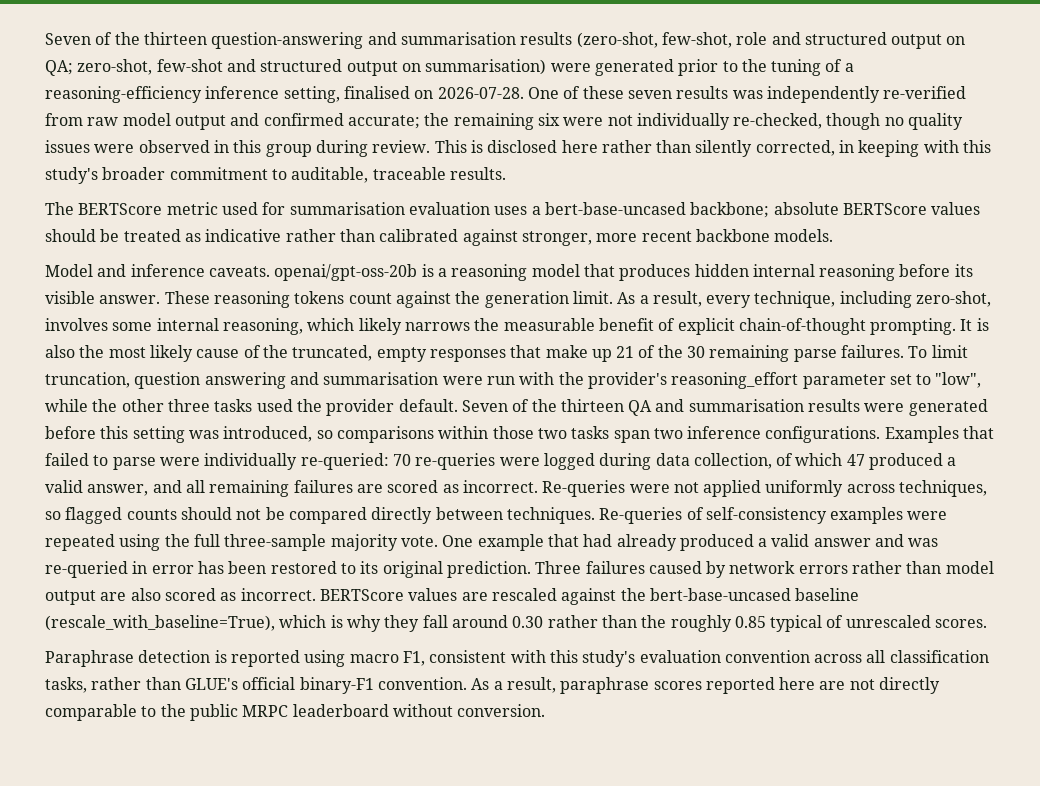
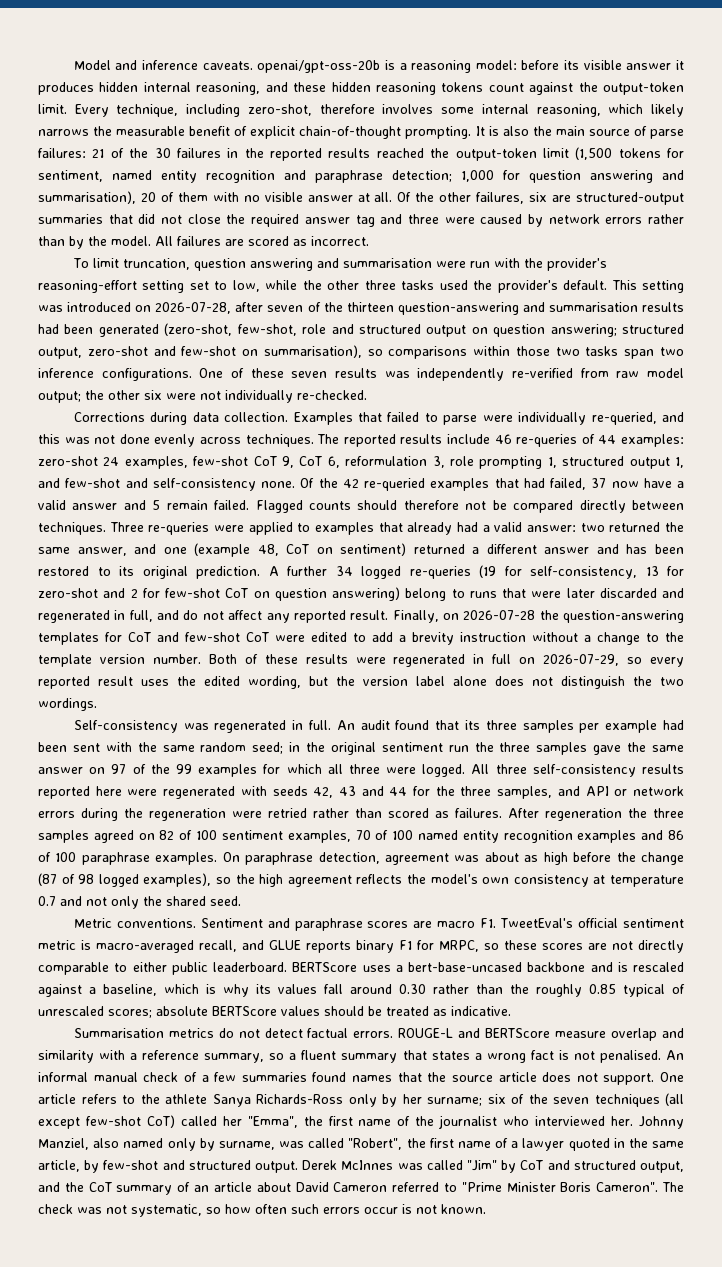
[45,32,966,49] [45,59,854,76] [45,86,967,103] [45,113,964,130] [45,140,992,157] [45,167,506,184] [45,202,981,218] [45,229,834,246] Seven of the thirteen question-answering and summarisation results (zero-shot, few-shot, role and structured output on QA; zero-shot, few-shot and structured output on summarisation) were generated prior to the tuning of a reasoning-efficiency inference setting, finalised on 2026-07-28. One of these seven results was independently re-verified from raw model output and confirmed accurate; the remaining six were not individually re-checked, though no quality issues were observed in this group during review. This is disclosed here rather than silently corrected, in keeping with this study's broader commitment to auditable, traceable results. // The BERTScore metric used for summarisation evaluation uses a bert-base-uncased backbone; absolute BERTScore values should be treated as indicative rather than calibrated against stronger, more recent backbone models. // -> (73, 65) none
[531,264,973,281] [45,291,210,304] model that produces hidden internal reasoning before its visible answer. These -> [475,60,684,70] [38,82,371,95] model: before its visible answer it produces hidden internal reasoning, and these hidden
[484,291,752,308] generation limit. As a result, every -> [603,82,684,95] [38,104,109,117] output-token limit. Every
(992, 299) none -> [319,104,375,114] therefore
[108,345,905,362] most likely cause of the truncated, empty responses that make up 21 of the 30 remaining parse failures. -> [555,126,685,139] [38,147,684,161] [38,170,684,183] [38,191,684,205] [38,214,684,227] [38,236,369,249] main source of parse failures: 21 of the 30 failures in the reported results reached the output-token limit (1,500 tokens for sentiment, named entity recognition and paraphrase detection; 1,000 for question answering and summarisation), 20 of them with no visible answer at all. Of the other failures, six are structured-output summaries that did not close the required answer tag and three were caused by network errors rather than by the model. All failures are scored as incorrect. //
[671,372,886,389] reasoning_effort parameter -> [38,280,185,293] reasoning-effort setting
[935,372,982,388] "low", -> [232,280,260,292] low,
[326,399,988,416] [45,426,313,443] provider default. Seven of the thirteen QA and summarisation results were generated before this setting was introduced, -> [497,280,684,293] [38,302,684,315] [38,323,684,337] [38,345,362,359] provider's default. This setting was introduced on 2026-07-28, after seven of the thirteen question-answering and summarisation results had been generated (zero-shot, few-shot, role and structured output on question answering; structured output, zero-shot and few-shot on summarisation),
(881, 434) none -> [199,368,684,381] [38,390,367,403] [73,412,289,425] One of these seven results was independently re-verified from raw model output; the other six were not individually re-checked. // Corrections during data collection.
[300,453,957,470] [45,480,988,497] [45,507,123,524] re-queried: 70 re-queries were logged during data collection, of which 47 produced a valid answer, and all remaining failures are scored as incorrect. Re-queries were not applied uniformly across techniques, so flagged -> [591,412,684,425] [38,434,685,447] [38,456,684,469] [38,478,684,491] [38,500,303,513] re-queried, and this was not done evenly across techniques. The reported results include 46 re-queries of 44 examples: zero-shot 24 examples, few-shot CoT 9, CoT 6, reformulation 3, role prompting 1, structured output 1, and few-shot and self-consistency none. Of the 42 re-queried examples that had failed, 37 now have a valid answer and 5 remain failed. Flagged
(232, 513) none -> [403,500,459,510] therefore
[599,507,948,524] [45,534,939,551] [45,561,194,578] Re-queries of self-consistency examples were repeated using the full three-sample majority vote. One example that had already produced a valid answer and was re-queried in error -> [109,522,684,535] [38,543,619,557] Three re-queries were applied to examples that already had a valid answer: two returned the same answer, and one (example 48, CoT on sentiment) returned a different answer and
[535,561,994,578] [45,588,860,605] [45,615,275,631] Three failures caused by network errors rather than model output are also scored as incorrect. BERTScore values are rescaled against the bert-base-uncased baseline (rescale_with_baseline=True), -> [268,565,684,579] [38,587,684,601] [38,610,684,623] [38,632,684,645] [38,654,685,667] [38,676,684,689] [38,698,97,711] [73,720,684,733] [38,742,684,755] [38,764,684,777] [38,786,684,799] [38,808,684,821] [38,830,684,843] [38,852,685,865] [38,873,685,887] [38,896,241,909] [73,918,685,931] [38,940,684,953] [38,962,684,975] [38,984,157,997] A further 34 logged re-queries (19 for self-consistency, 13 for zero-shot and 2 for few-shot CoT on question answering) belong to runs that were later discarded and regenerated in full, and do not affect any reported result. Finally, on 2026-07-28 the question-answering templates for CoT and few-shot CoT were edited to add a brevity instruction without a change to the template version number. Both of these results were regenerated in full on 2026-07-29, so every reported result uses the edited wording, but the version label alone does not distinguish the two wordings. // Self-consistency was regenerated in full. An audit found that its three samples per example had been sent with the same random seed; in the original sentiment run the three samples gave the same answer on 97 of the 99 examples for which all three were logged. All three self-consistency results reported here were regenerated with seeds 42, 43 and 44 for the three samples, and API or network errors during the regeneration were retried rather than scored as failures. After regeneration the three samples agreed on 82 of 100 sentiment examples, 70 of 100 named entity recognition examples and 86 of 100 paraphrase examples. On paraphrase detection, agreement was about as high before the change (87 of 98 logged examples), so the high agreement reflects the model's own consistency at temperature 0.7 and not only the shared seed. // Metric conventions. Sentiment and paraphrase scores are macro F1. TweetEval's official sentiment metric is macro-averaged recall, and GLUE reports binary F1 for MRPC, so these scores are not directly comparable to either public leaderboard. BERTScore uses a bert-base-uncased backbone and is rescaled against a baseline,
[384,615,420,632] they -> [256,984,317,994] its values
[935,619,988,628] [45,650,989,667] [45,677,941,694] [45,704,546,721] scores. // Paraphrase detection is reported using macro F1, consistent with this study's evaluation convention across all classification tasks, rather than GLUE's official binary-F1 convention. As a result, paraphrase scores reported here are not directly comparable to the public MRPC leaderboard without conversion. -> [108,1006,511,1018] [73,1028,684,1041] [38,1050,684,1063] [38,1072,684,1085] [38,1093,684,1107] [38,1115,684,1129] [38,1138,684,1151] [38,1160,684,1173] [38,1182,684,1195] [38,1204,486,1217] scores; absolute BERTScore values should be treated as indicative. // Summarisation metrics do not detect factual errors. ROUGE-L and BERTScore measure overlap and similarity with a reference summary, so a fluent summary that states a wrong fact is not penalised. An informal manual check of a few summaries found names that the source article does not support. One article refers to the athlete Sanya Richards-Ross only by her surname; six of the seven techniques (all except few-shot CoT) called her "Emma", the first name of the journalist who interviewed her. Johnny Manziel, also named only by surname, was called "Robert", the first name of a lawyer quoted in the same article, by few-shot and structured output. Derek McInnes was called "Jim" by CoT and structured output, and the CoT summary of an article about David Cameron referred to "Prime Minister Boris Cameron". The check was not systematic, so how often such errors occur is not known.

